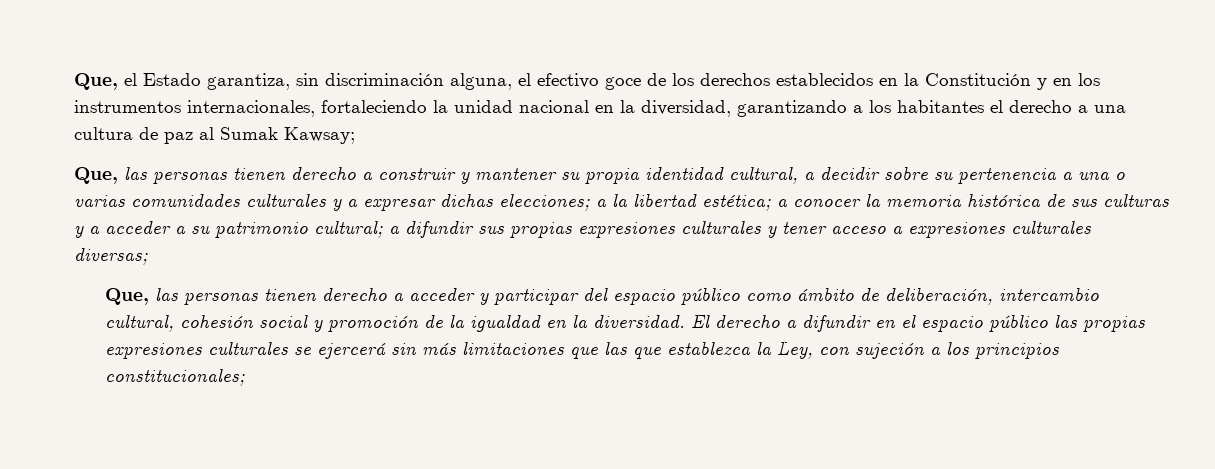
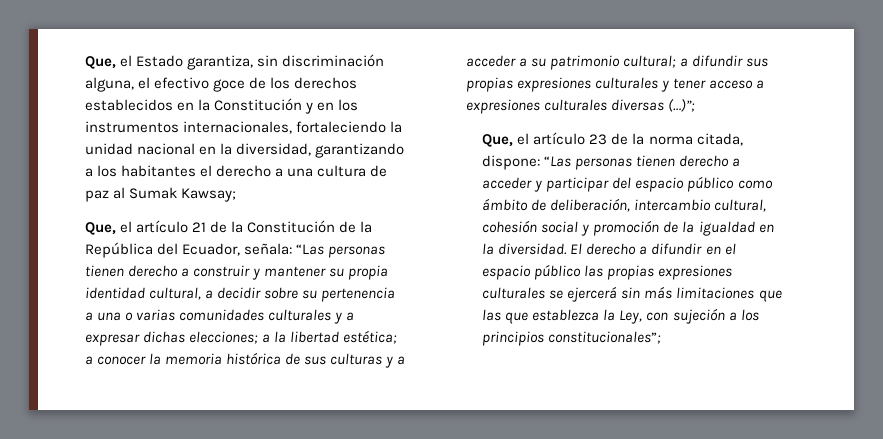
[124,167,148,180] las -> [119,220,372,233] [84,242,324,258] el artículo 21 de la Constitución de la República del Ecuador, señala: “Las
[74,248,149,265] [104,288,178,305] diversas; // Que, las -> [610,99,695,112] [482,132,743,147] [482,155,572,170] diversas (…)”; // Que, el artículo 23 de la norma citada, dispone: “Las
[104,369,245,386] constitucionales; -> [548,331,662,344] constitucionales”;

